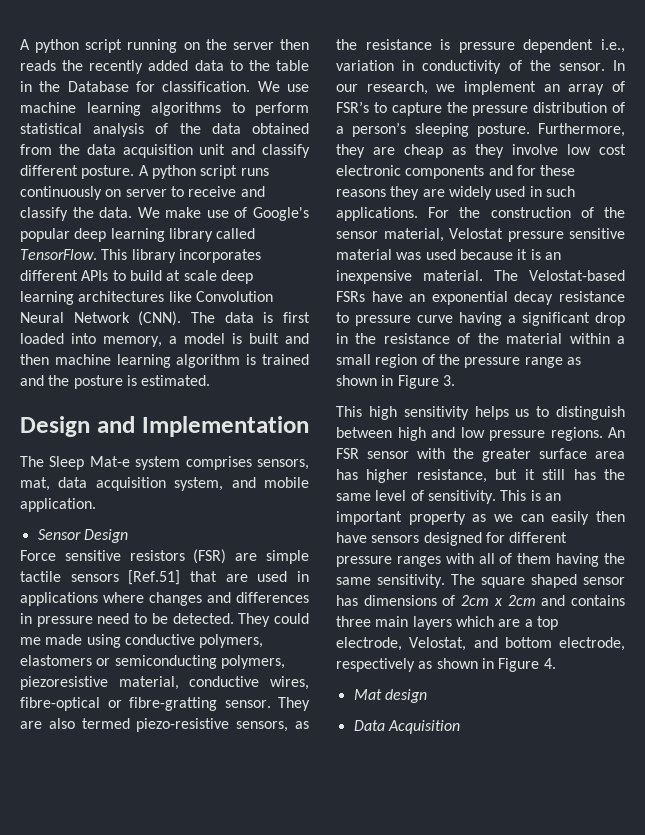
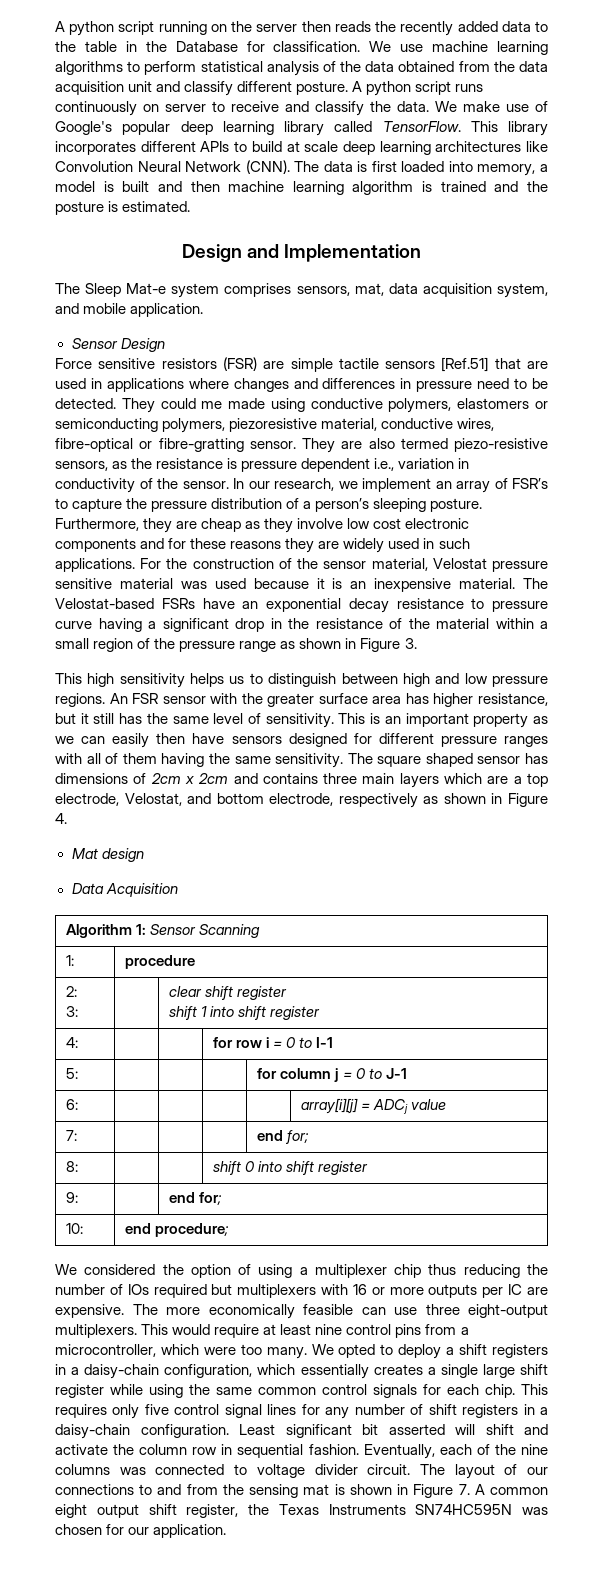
(460, 727) none -> [65,924,261,938] [65,955,74,966] [124,955,195,969] [65,986,77,997] [65,1006,78,1017] [168,986,288,1000] [168,1006,321,1020] [65,1037,78,1048] [212,1037,334,1048] [65,1068,78,1079] [256,1068,408,1082] [65,1099,78,1110] [300,1098,447,1114] [65,1130,77,1141] [256,1130,310,1144] [65,1161,78,1172] [212,1161,369,1175] [65,1192,78,1203] [168,1192,223,1205] [65,1223,83,1234] [124,1223,230,1237] [55,1264,548,1278] [55,1284,549,1298] [55,1304,548,1319] [55,1324,469,1338] [55,1344,549,1359] [55,1364,549,1379] [55,1384,548,1398] [55,1404,548,1419] [55,1424,548,1439] [55,1444,548,1459] [55,1464,548,1479] [55,1484,548,1498] [55,1504,548,1518] [55,1524,227,1538] // Algorithm 1: Sensor Scanning // 1: | procedure // 2: // 3: | | clear shift register // shift 1 into shift register // 4: | | | for row i = 0 to I-1 // 5: | | | | for column j = 0 to J-1 // 6: | | | | | array[i][j] = ADCj value // 7: | | | | end for; // 8: | | | shift 0 into shift register // 9: | | end for; // 10: | end procedure; // We considered the option of using a multiplexer chip thus reducing the number of IOs required but multiplexers with 16 or more outputs per IC are expensive. The more economically feasible can use three eight-output multiplexers. This would require at least nine control pins from a microcontroller, which were too many. We opted to deploy a shift registers in a daisy-chain configuration, which essentially creates a single large shift register while using the same common control signals for each chip. This requires only five control signal lines for any number of shift registers in a daisy-chain configuration. Least significant bit asserted will shift and activate the column row in sequential fashion. Eventually, each of the nine columns was connected to voltage divider circuit. The layout of our connections to and from the sensing mat is shown in Figure 7. A common eight output shift register, the Texas Instruments SN74HC595N was chosen for our application.

